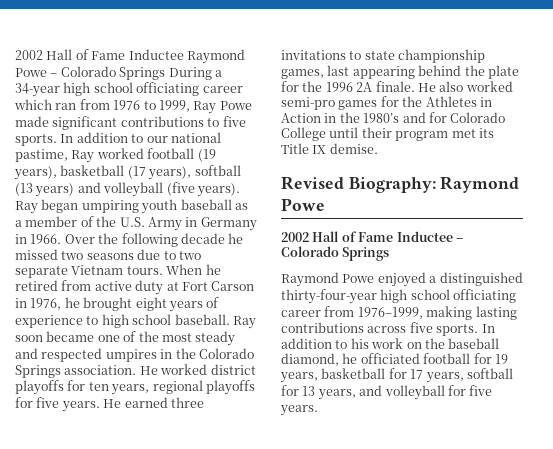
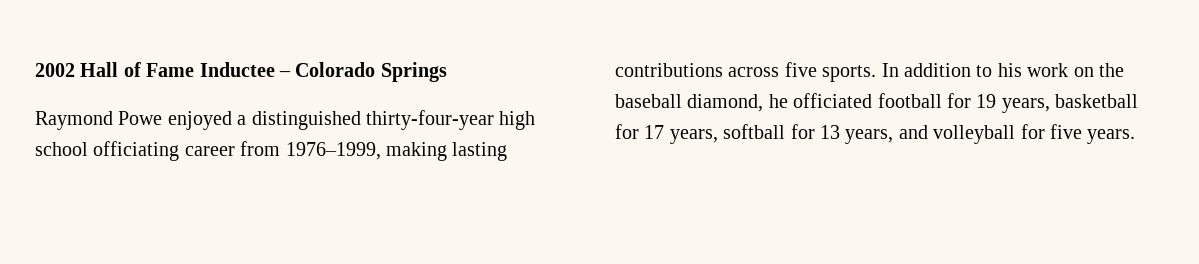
[15,49,245,64] [15,66,222,80] [15,82,243,97] [14,99,252,114] [15,116,246,130] [15,132,221,146] [15,148,216,163] [14,165,241,180] [15,182,240,197] [15,199,248,214] [15,216,257,231] [15,233,244,247] [15,249,201,260] [15,264,221,278] [15,280,255,295] [15,297,220,312] [15,314,256,329] [15,331,236,346] [15,348,254,362] [15,364,256,378] [15,380,255,395] [15,397,204,412] [281,49,486,63] [281,65,519,79] [281,81,513,92] [281,96,492,110] [281,112,506,123] [281,127,494,141] [281,143,378,154] [281,176,520,193] [281,198,325,211] [281,231,453,242] 2002 Hall of Fame Inductee Raymond Powe – Colorado Springs During a 34-year high school officiating career which ran from 1976 to 1999, Ray Powe made significant contributions to five sports. In addition to our national pastime, Ray worked football (19 years), basketball (17 years), softball (13 years) and volleyball (five years). Ray began umpiring youth baseball as a member of the U.S. Army in Germany in 1966. Over the following decade he missed two seasons due to two separate Vietnam tours. When he retired from active duty at Fort Carson in 1976, he brought eight years of experience to high school baseball. Ray soon became one of the most steady and respected umpires in the Colorado Springs association. He worked district playoffs for ten years, regional playoffs for five years. He earned three invitations to state championship games, last appearing behind the plate for the 1996 2A finale. He also worked semi-pro games for the Athletes in Action in the 1980’s and for Colorado College until their program met its Title IX demise. // Revised Biography: Raymond Powe // 2002 Hall of Fame Inductee -> [35,62,275,77] 2002 Hall of Fame Inductee

